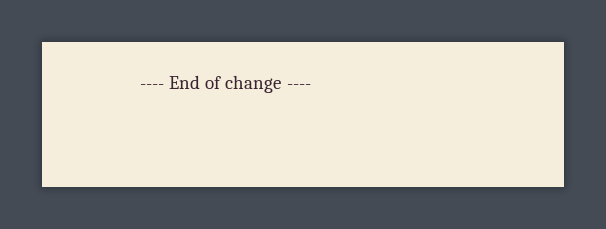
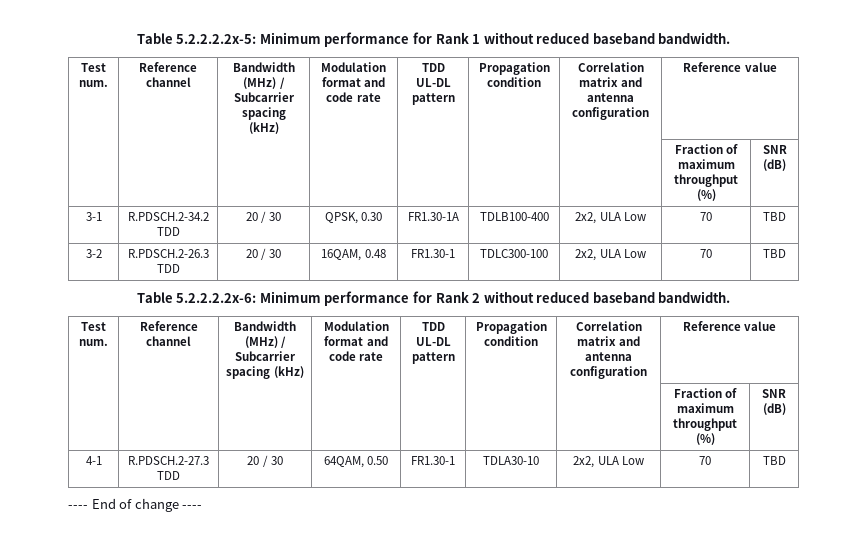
(140, 86) none -> [136,32,731,47] [81,63,106,72] [79,80,108,87] [139,62,197,72] [145,77,191,87] [232,62,295,72] [243,77,285,89] [233,92,295,102] [241,107,286,120] [248,122,279,134] [321,62,386,72] [321,77,386,87] [326,92,381,102] [421,63,445,72] [415,78,451,87] [411,93,455,105] [478,62,550,75] [487,77,541,87] [577,62,644,72] [579,77,642,87] [587,93,634,102] [572,107,649,120] [683,62,777,72] [674,144,739,154] [677,159,735,169] [674,174,738,187] [696,189,716,201] [762,145,787,154] [763,159,786,171] [85,212,102,221] [127,212,209,221] [156,227,180,236] [245,211,282,223] [324,212,383,224] [407,212,459,221] [479,212,549,221] [575,212,646,224] [700,212,712,221] [763,212,786,221] [85,249,102,258] [127,249,209,258] [156,264,180,273] [245,248,282,260] [321,249,386,261] [411,249,455,258] [480,249,548,258] [575,249,646,261] [700,249,712,258] [763,249,786,258] [136,291,731,306] [81,322,106,331] [79,339,108,346] [139,321,198,331] [146,336,191,346] [234,321,296,331] [244,336,287,348] [235,351,296,361] [226,366,304,379] [323,321,389,331] [324,336,388,346] [328,351,384,361] [421,322,445,331] [415,337,451,346] [411,352,455,364] [475,321,547,334] [484,336,538,346] [575,321,642,331] [577,336,640,346] [585,352,632,361] [570,366,647,379] [682,321,777,331] [673,388,738,398] [676,403,734,413] [673,418,737,431] [695,433,715,445] [762,389,786,398] [762,403,786,415] [85,456,102,465] [128,456,209,465] [157,471,180,480] [247,455,283,467] [323,456,389,468] [411,456,455,465] [483,456,539,465] [573,456,644,468] [699,456,711,465] [762,456,786,465] Table 5.2.2.2.2x-5: Minimum performance for Rank 1 without reduced baseband bandwidth. // Test num. | Reference channel | Bandwidth (MHz) / Subcarrier spacing (kHz) | Modulation format and code rate | TDD UL-DL pattern | Propagation condition | Correlation matrix and antenna configuration | Reference value // | | | | | | | Fraction of maximum throughput (%) | SNR (dB) // 3-1 | R.PDSCH.2-34.2 TDD | 20 / 30 | QPSK, 0.30 | FR1.30-1A | TDLB100-400 | 2x2, ULA Low | 70 | TBD // 3-2 | R.PDSCH.2-26.3 TDD | 20 / 30 | 16QAM, 0.48 | FR1.30-1 | TDLC300-100 | 2x2, ULA Low | 70 | TBD // Table 5.2.2.2.2x-6: Minimum performance for Rank 2 without reduced baseband bandwidth. // Test num. | Reference channel | Bandwidth (MHz) / Subcarrier spacing (kHz) | Modulation format and code rate | TDD UL-DL pattern | Propagation condition | Correlation matrix and antenna configuration | Reference value // | | | | | | | Fraction of maximum throughput (%) | SNR (dB) // 4-1 | R.PDSCH.2-27.3 TDD | 20 / 30 | 64QAM, 0.50 | FR1.30-1 | TDLA30-10 | 2x2, ULA Low | 70 | TBD //

